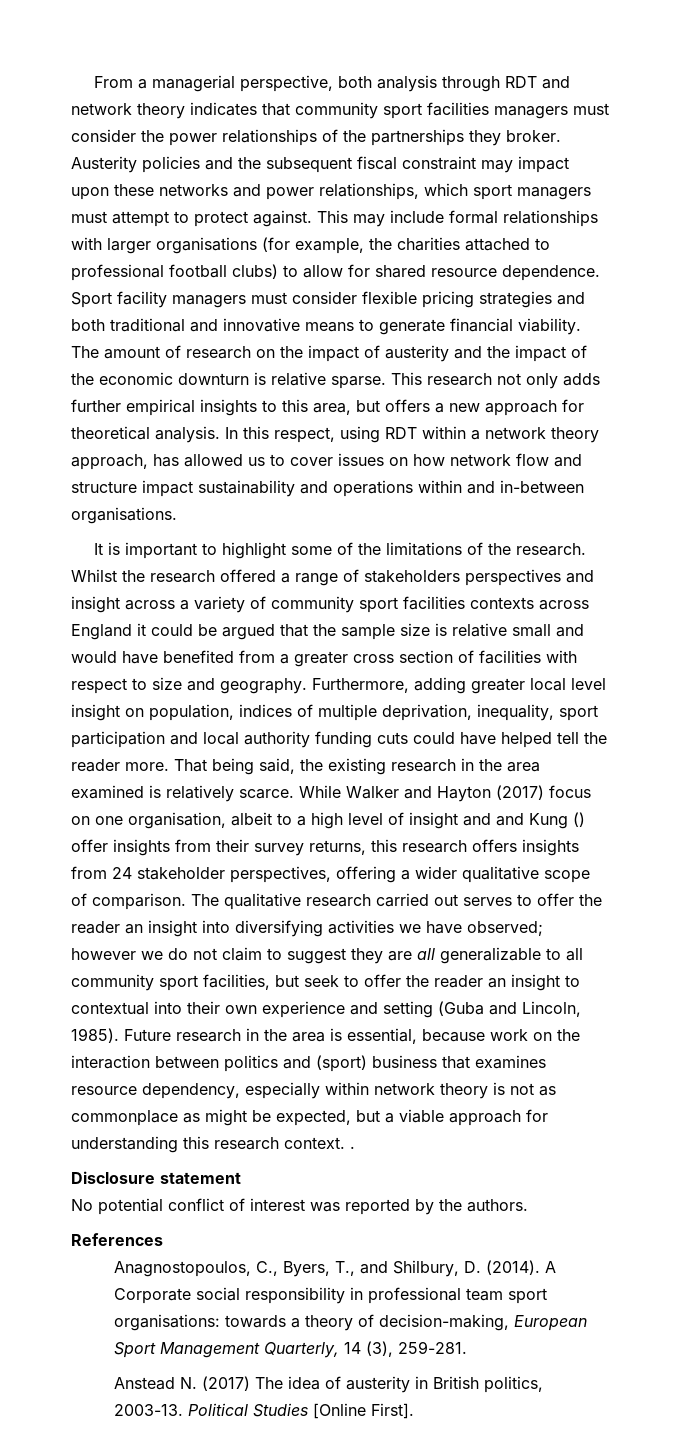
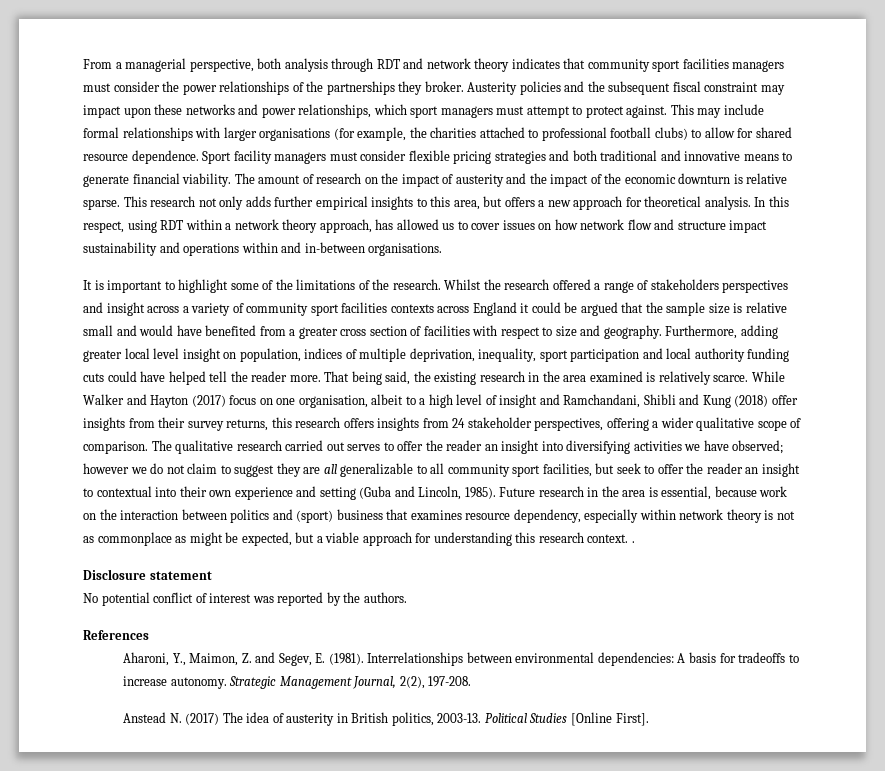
(491, 819) none -> [563,394,676,408] Ramchandani, Shibli
[573,812,585,827] () -> [734,395,769,407] (2018)
[113,1260,556,1277] [113,1287,547,1304] [113,1314,587,1331] [113,1341,467,1358] Anagnostopoulos, C., Byers, T., and Shilbury, D. (2014). A Corporate social responsibility in professional team sport organisations: towards a theory of decision-making, European Sport Management Quarterly, 14 (3), 259-281. -> [123,652,799,666] [123,676,472,689] Aharoni, Y., Maimon, Z. and Segev, E. (1981). Interrelationships between environmental dependencies: A basis for tradeoffs to increase autonomy. Strategic Management Journal, 2(2), 197-208.

